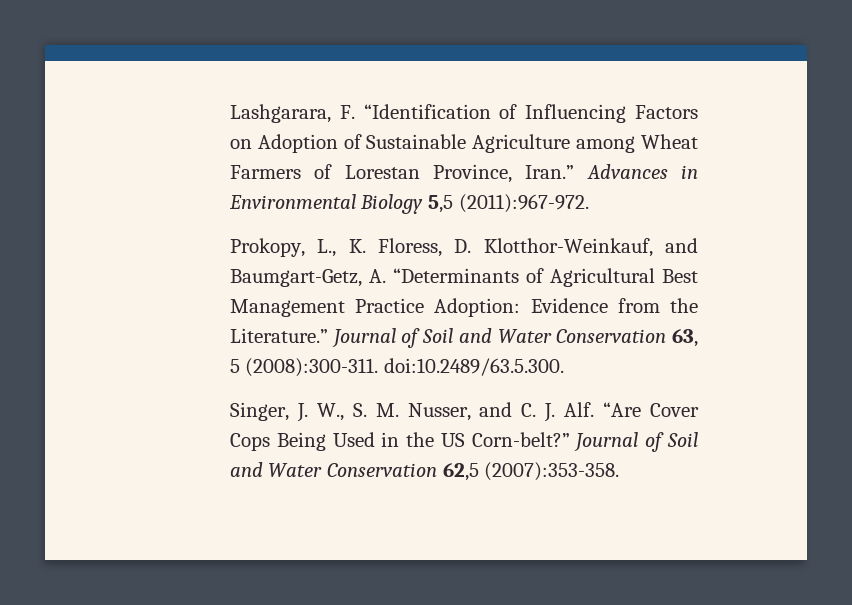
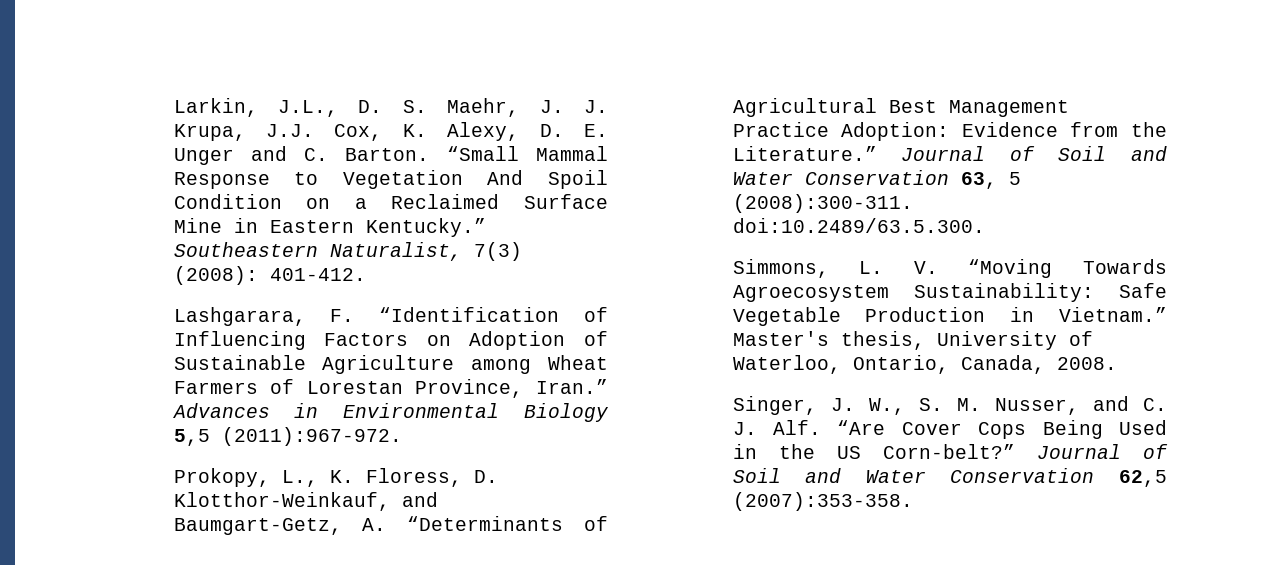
(229, 113) none -> [173,98,608,117] [173,122,608,141] [173,146,608,165] [173,170,608,189] [173,194,608,209] [173,218,486,237] [173,242,522,261] [173,266,366,285] Larkin, J.L., D. S. Maehr, J. J. Krupa, J.J. Cox, K. Alexy, D. E. Unger and C. Barton. “Small Mammal Response to Vegetation And Spoil Condition on a Reclaimed Surface Mine in Eastern Kentucky.” Southeastern Naturalist, 7(3) (2008): 401-412. //
(565, 367) none -> [732,259,1167,278] [732,283,1167,302] [732,307,1167,326] [732,331,1093,350] [732,355,1117,374] // Simmons, L. V. “Moving Towards Agroecosystem Sustainability: Safe Vegetable Production in Vietnam.” Master's thesis, University of Waterloo, Ontario, Canada, 2008.

